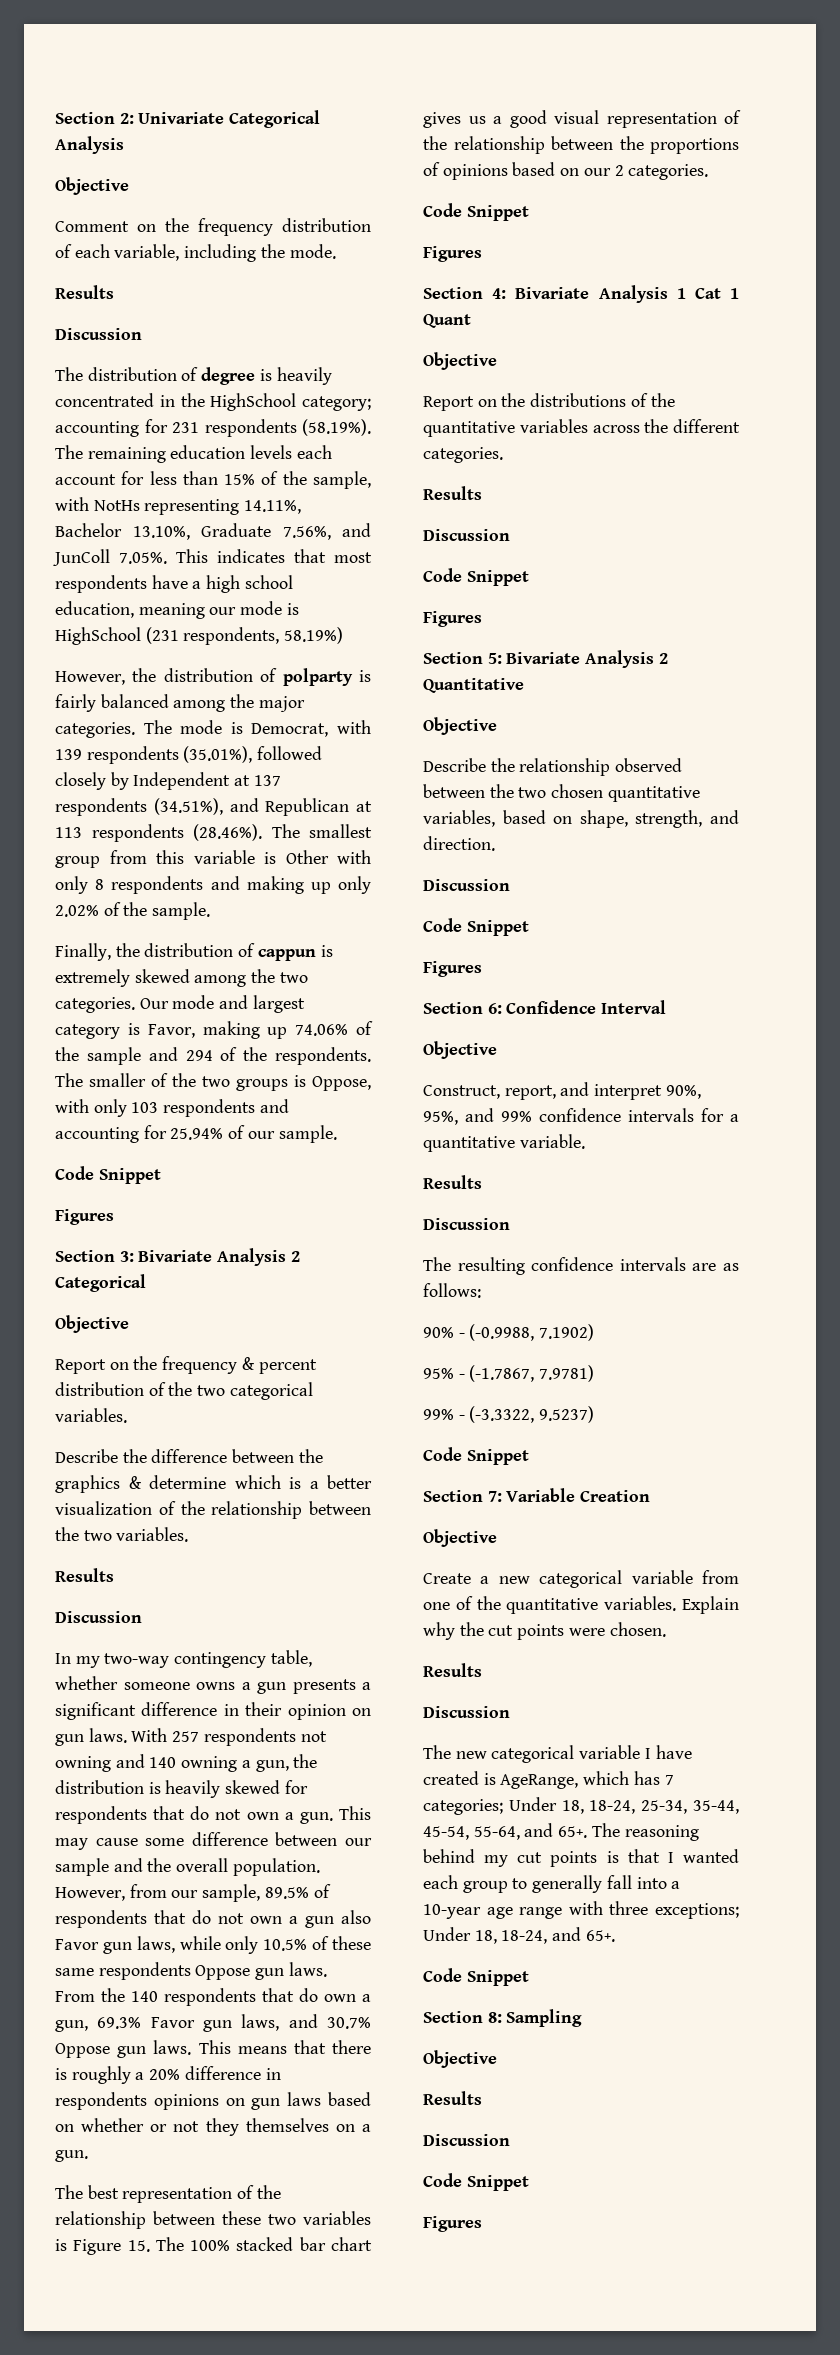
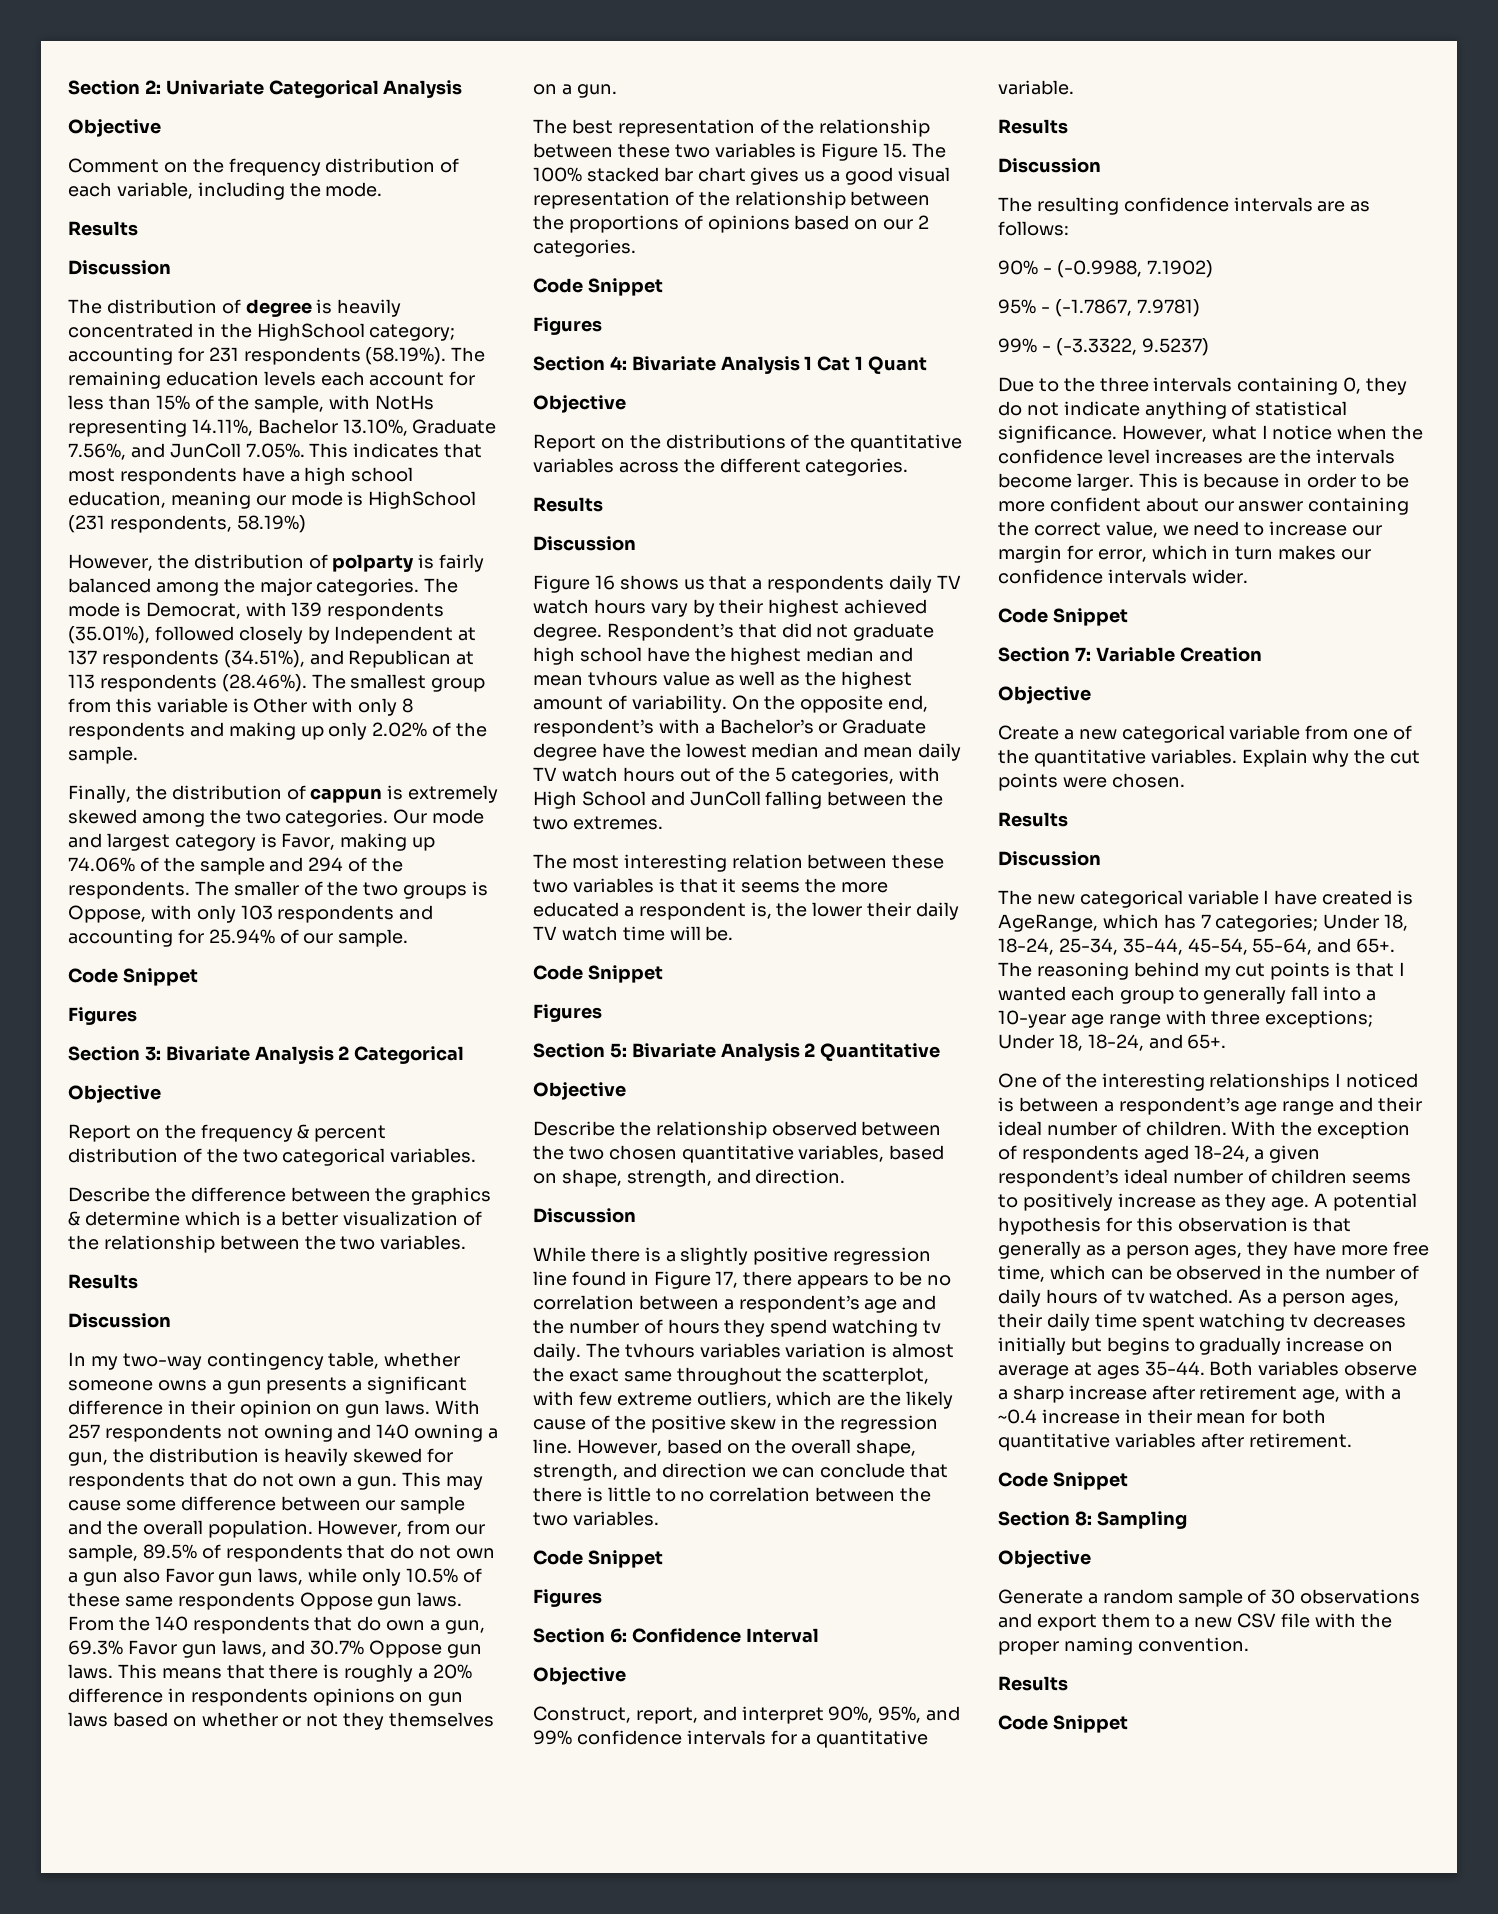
(510, 535) none -> [533,575,961,593] [533,599,928,617] [533,623,935,641] [533,647,914,665] [533,671,913,689] [533,695,929,713] [533,719,927,737] [533,743,962,761] [533,767,940,785] [533,791,944,809] [533,816,663,830] [533,854,945,872] [533,878,889,893] [533,902,960,920] [533,926,734,941] // Figure 16 shows us that a respondents daily TV watch hours vary by their highest achieved degree. Respondent’s that did not graduate high school have the highest median and mean tvhours value as well as the highest amount of variability. On the opposite end, respondent’s with a Bachelor’s or Graduate degree have the lowest median and mean daily TV watch hours out of the 5 categories, with High School and JunColl falling between the two extremes. // The most interesting relation between these two variables is that it seems the more educated a respondent is, the lower their daily TV watch time will be.
(510, 885) none -> [533,1247,932,1265] [533,1271,951,1289] [533,1295,937,1313] [533,1319,942,1337] [533,1343,955,1361] [533,1367,930,1385] [533,1391,954,1409] [533,1415,939,1433] [533,1439,917,1457] [533,1463,949,1481] [533,1487,932,1502] [533,1511,659,1526] // While there is a slightly positive regression line found in Figure 17, there appears to be no correlation between a respondent’s age and the number of hours they spend watching tv daily. The tvhours variables variation is almost the exact same throughout the scatterplot, with few extreme outliers, which are the likely cause of the positive skew in the regression line. However, based on the overall shape, strength, and direction we can conclude that there is little to no correlation between the two variables.
(595, 1414) none -> [998,377,1408,395] [998,401,1348,419] [998,425,1424,443] [998,449,1396,464] [998,473,1409,491] [998,497,1410,515] [998,521,1383,538] [998,545,1372,563] [998,569,1248,584] // Due to the three intervals containing 0, they do not indicate anything of statistical significance. However, what I notice when the confidence level increases are the intervals become larger. This is because in order to be more confident about our answer containing the correct value, we need to increase our margin for error, which in turn makes our confidence intervals wider.
(615, 1936) none -> [998,1073,1419,1091] [998,1097,1423,1115] [998,1121,1411,1139] [998,1145,1321,1163] [998,1169,1412,1187] [998,1193,1418,1211] [998,1217,1352,1235] [998,1241,1429,1259] [998,1265,1419,1282] [998,1289,1399,1307] [998,1313,1407,1331] [998,1337,1394,1355] [998,1361,1418,1379] [998,1385,1402,1403] [998,1409,1327,1424] [998,1433,1352,1451] // One of the interesting relationships I noticed is between a respondent’s age range and their ideal number of children. With the exception of respondents aged 18-24, a given respondent’s ideal number of children seems to positively increase as they age. A potential hypothesis for this observation is that generally as a person ages, they have more free time, which can be observed in the number of daily hours of tv watched. As a person ages, their daily time spent watching tv decreases initially but begins to gradually increase on average at ages 35-44. Both variables observe a sharp increase after retirement age, with a ~0.4 increase in their mean for both quantitative variables after retirement.
[423,2091,482,2105] [423,2134,510,2146] [423,2173,529,2191] [423,2216,482,2232] // Results // Discussion // Code Snippet // Figures -> [998,1589,1421,1607] [998,1613,1392,1631] [998,1637,1249,1655] [998,1676,1068,1691] [998,1715,1128,1733] // Generate a random sample of 30 observations and export them to a new CSV file with the proper naming convention. // Results // Code Snippet

